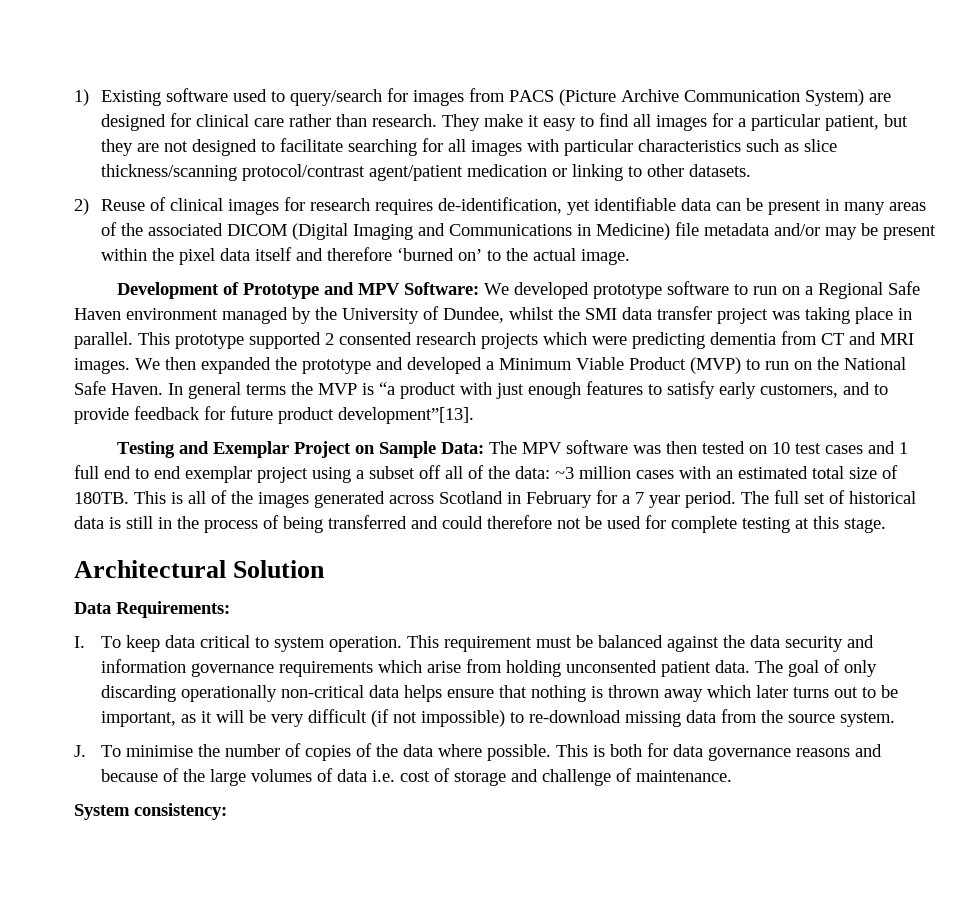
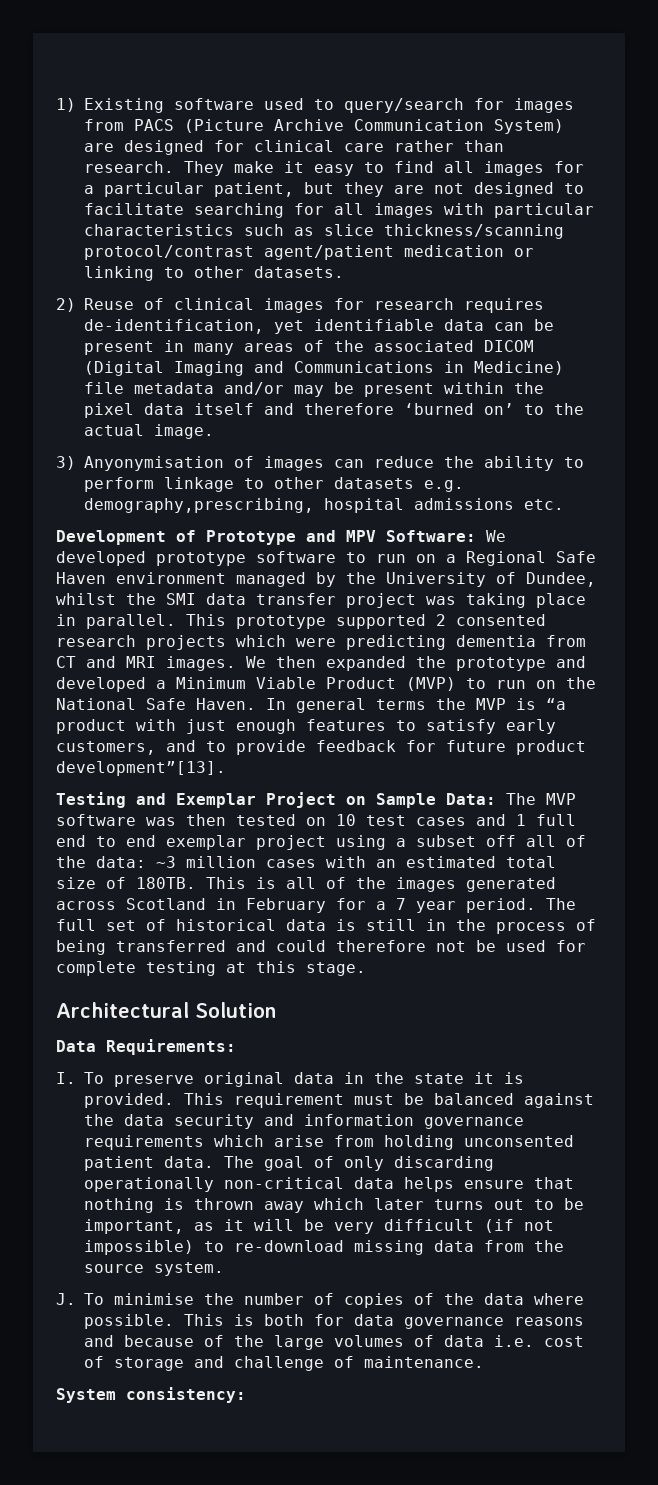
(631, 257) none -> [56,456,584,471] [84,477,464,492] [84,498,564,513] // 3) Anyonymisation of images can reduce the ability to perform linkage to other datasets e.g. demography,prescribing, hospital admissions etc.
[522,442,563,454] MPV -> [546,793,576,805] MVP
[126,635,403,652] keep data critical to system operation. -> [114,1072,524,1087] [84,1093,174,1108] preserve original data in the state it is provided.

